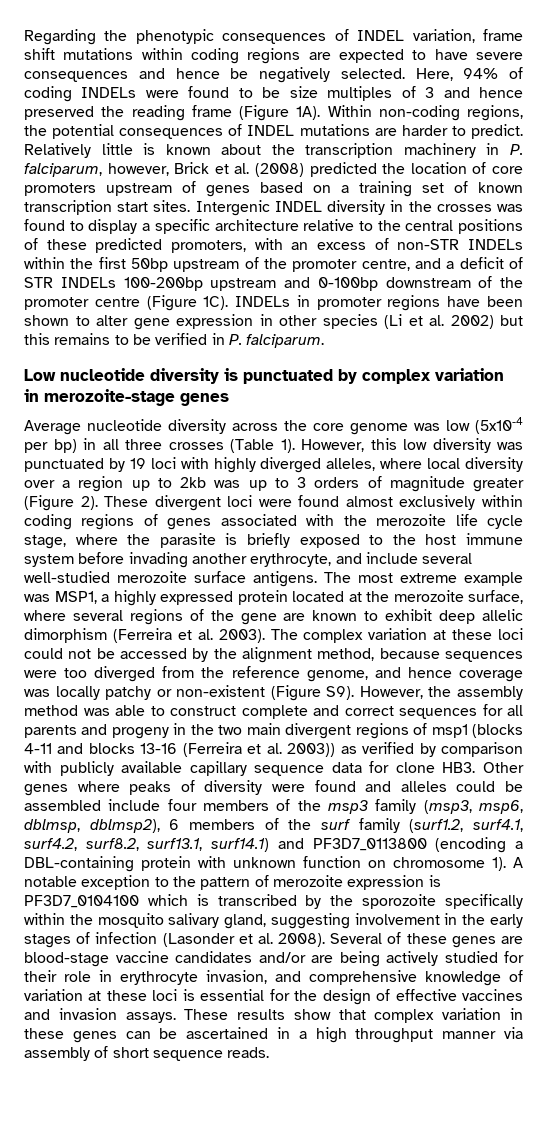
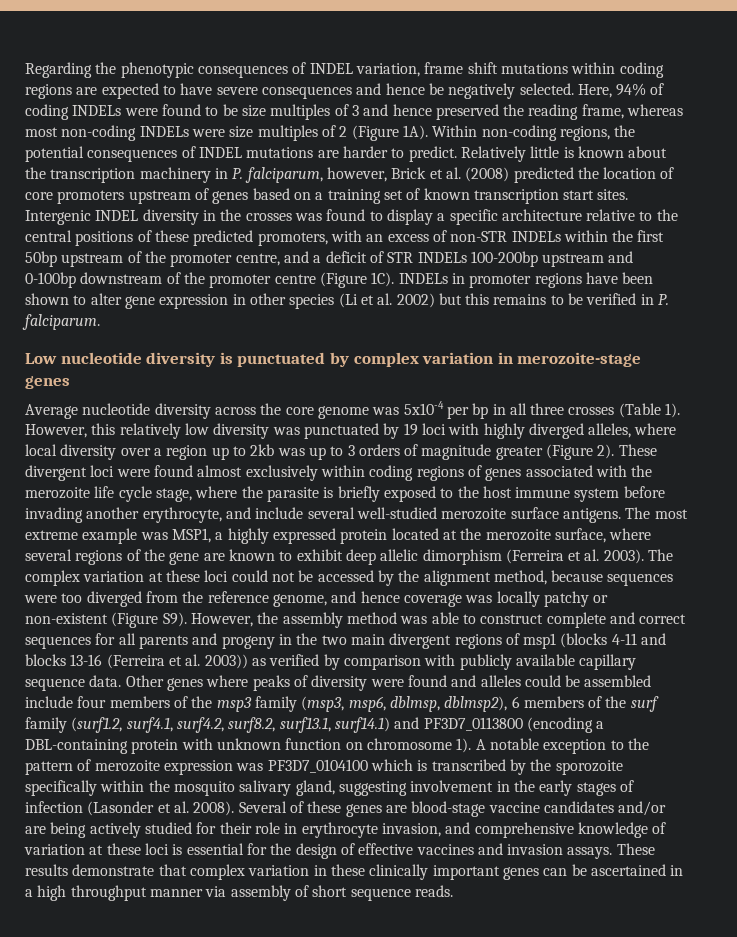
[191,105,232,117] frame -> [581,104,684,119] [25,125,348,141] frame, whereas most non-coding INDELs were size multiples of 2
[446,417,523,434] [24,439,77,453] low (5x10-4 per bp) -> [403,401,489,419] 5x10-4 per bp
(397, 444) none -> [119,423,181,439] relatively
[331,761,476,773] data for clone HB3. -> [89,675,122,687] data.
[428,875,441,887] is -> [236,763,264,771] was
[293,1009,331,1020] show -> [72,864,155,876] demonstrate
(64, 1033) none -> [369,864,500,880] clinically important

